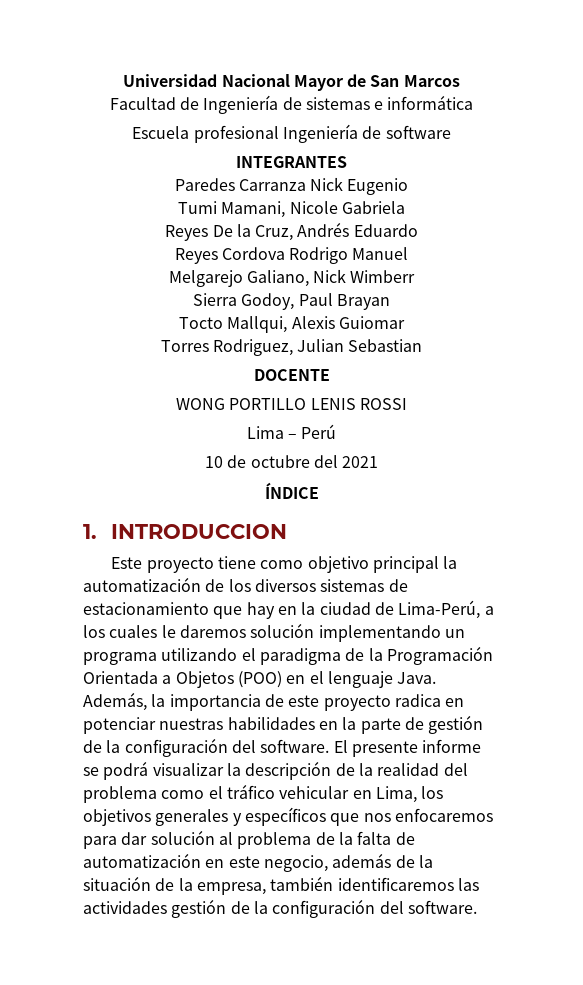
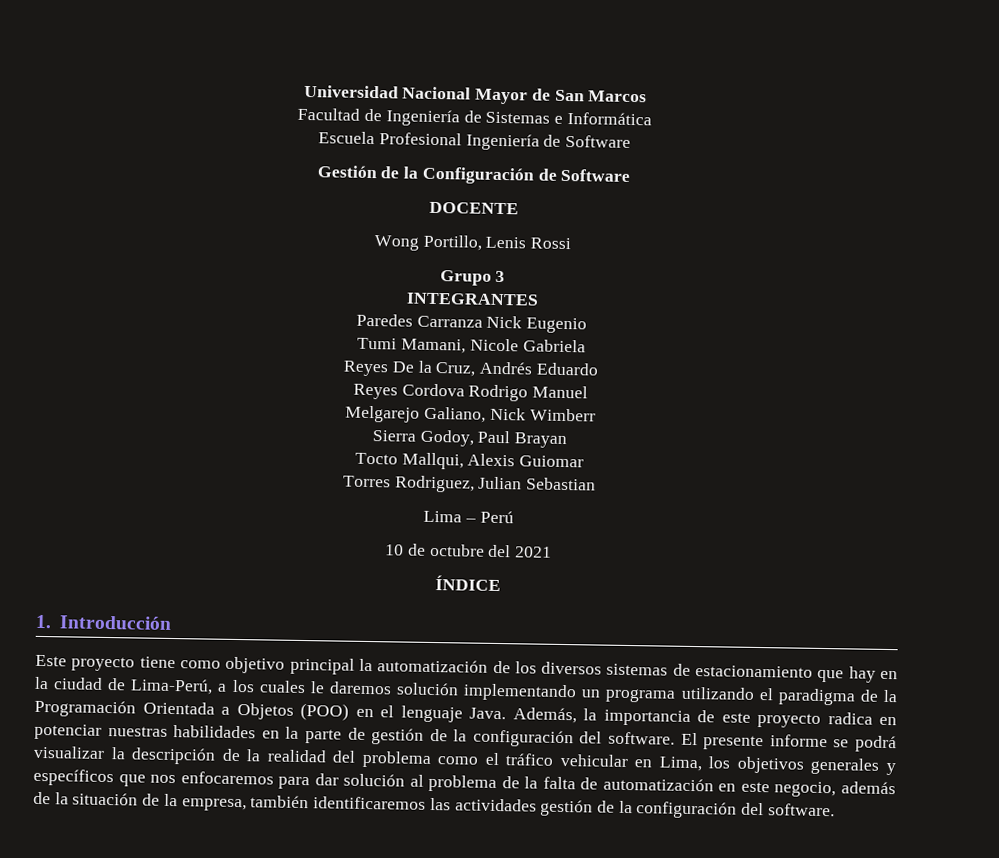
[305,95,474,110] sistemas e informática -> [485,111,652,126] Sistemas e Informática
[193,124,451,143] profesional Ingeniería de software -> [378,132,631,151] [316,165,631,185] [428,201,519,215] [373,234,572,251] [439,270,506,286] Profesional Ingeniería de Software // Gestión de la Configuración de Software // DOCENTE // Wong Portillo, Lenis Rossi // Grupo 3
[253,369,330,381] [176,398,407,410] // DOCENTE // WONG PORTILLO LENIS ROSSI -> (597, 484) none
[111,524,288,539] INTRODUCCION -> [58,615,172,630] Introducción

